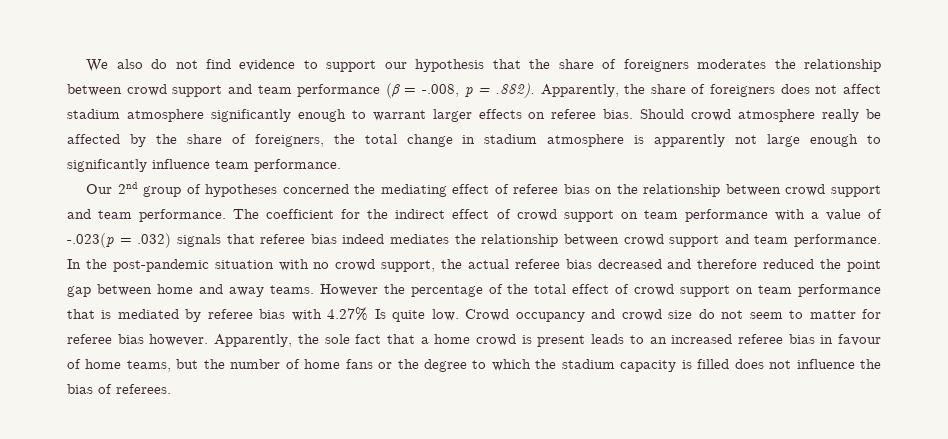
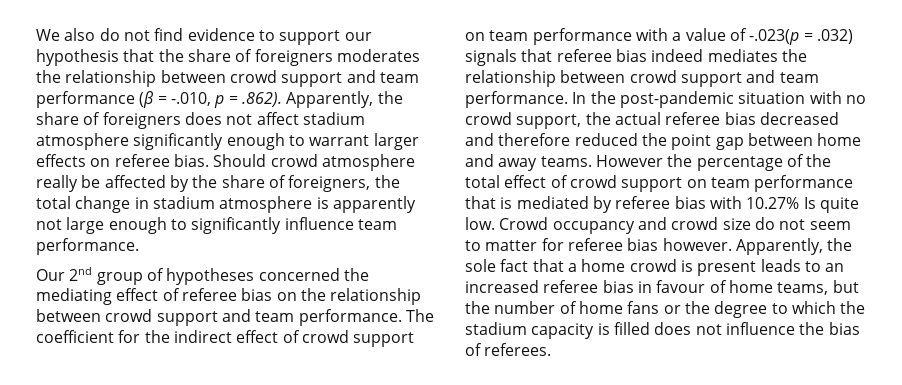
[422,84,460,97] -.008, -> [170,92,211,106] -.010,
[494,83,535,98] .882). -> [241,92,282,107] .862).
[327,307,369,321] 4.27% -> [746,197,800,209] 10.27%

